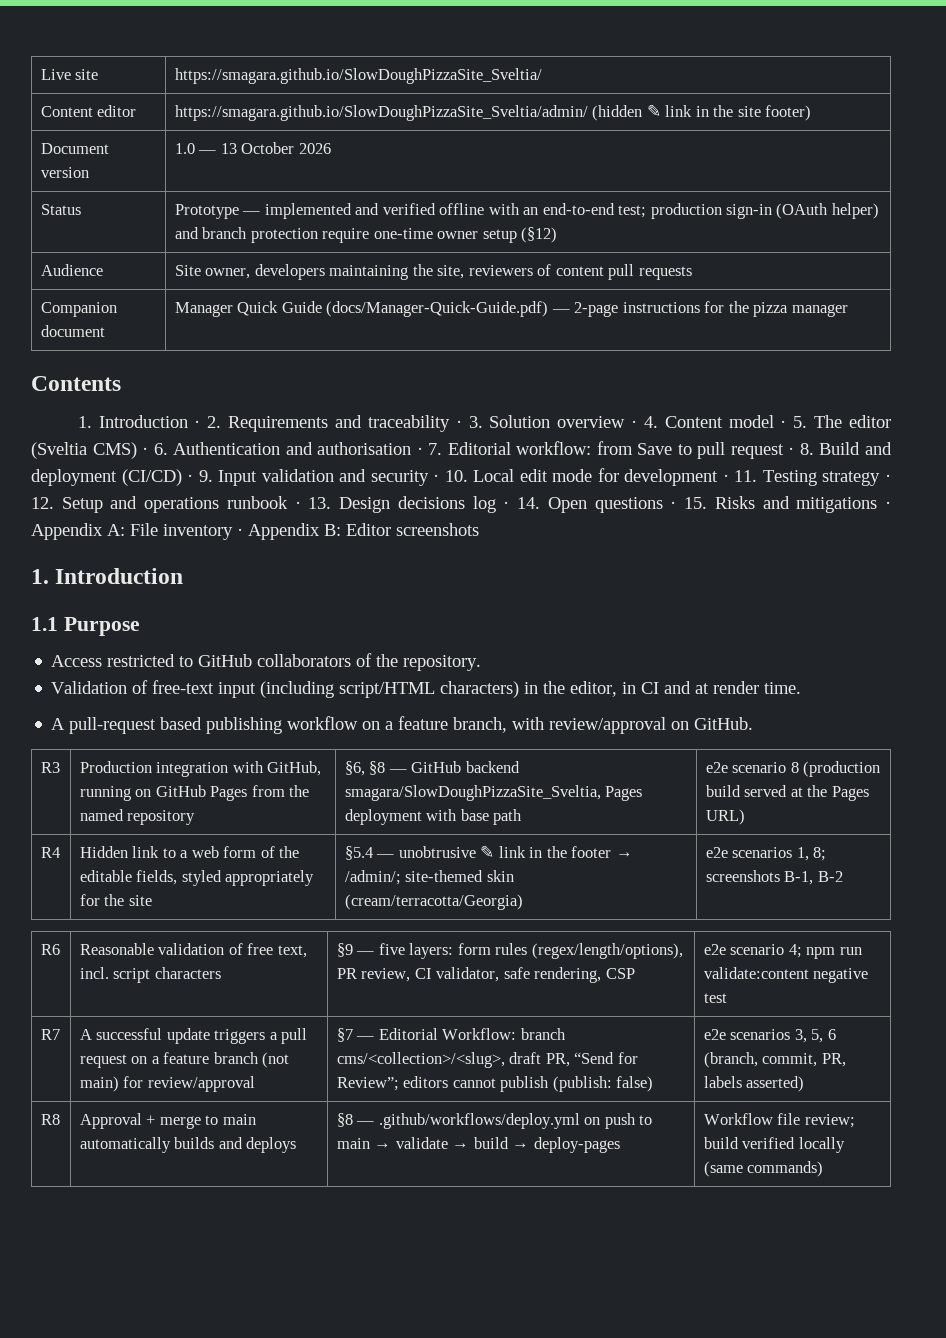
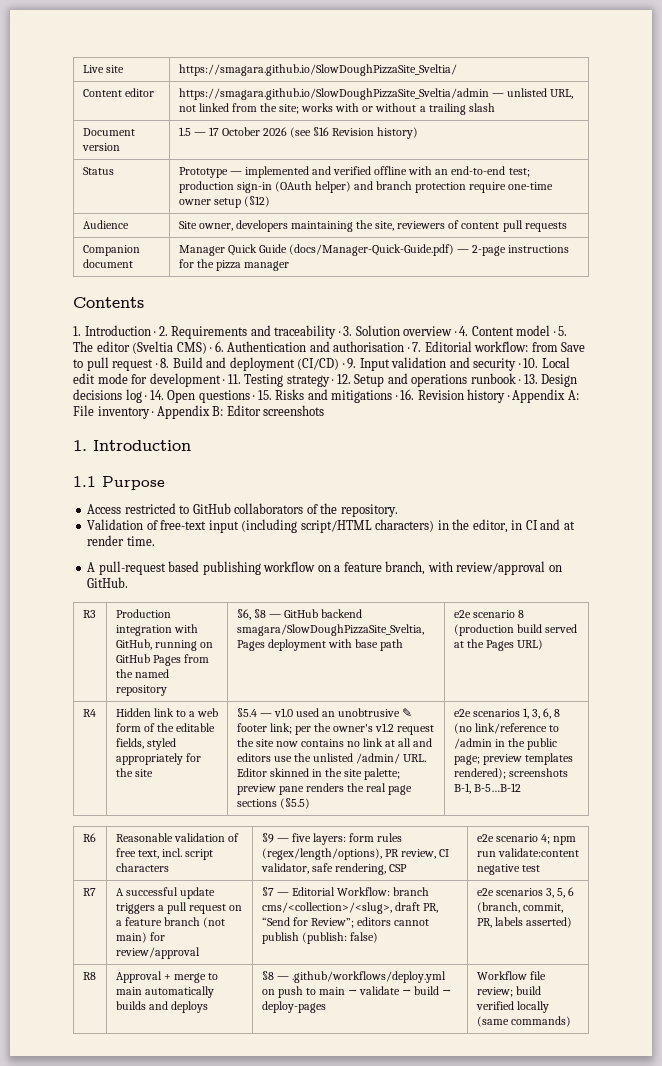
[174,104,812,121] https://smagara.github.io/SlowDoughPizzaSite_Sveltia/admin/ (hidden ✎ link in the site footer) -> [178,88,573,100] [178,103,495,115] https://smagara.github.io/SlowDoughPizzaSite_Sveltia/admin — unlisted URL, not linked from the site; works with or without a trailing slash
[174,143,237,154] 1.0 — 13 -> [178,127,219,136] 1.5 — 17
(331, 148) none -> [290,127,419,139] (see §16 Revision history)
(891, 505) none -> [400,389,510,403] 16. Revision history ·
[398,845,633,858] [344,870,514,885] [344,894,523,910] [705,847,827,861] unobtrusive ✎ link in the footer → /admin/; site-themed skin (cream/terracotta/Georgia) | e2e scenarios 1, 8; -> [273,708,413,717] [236,723,435,735] [236,738,433,747] [236,753,427,764] [236,768,401,780] [236,783,413,795] [236,798,310,809] [453,708,561,719] [453,723,559,734] [453,738,557,750] [453,753,573,765] [453,768,506,779] v1.0 used an unobtrusive ✎ footer link; per the owner's v1.2 request the site now contains no link at all and editors use the unlisted /admin/ URL. Editor skinned in the site palette; preview pane renders the real page sections (§5.5) | e2e scenarios 1, 3, 6, 8 (no link/reference to /admin in the public page; preview templates rendered);
[817,871,843,882] B-2 -> [473,783,521,792] B-5…B-12

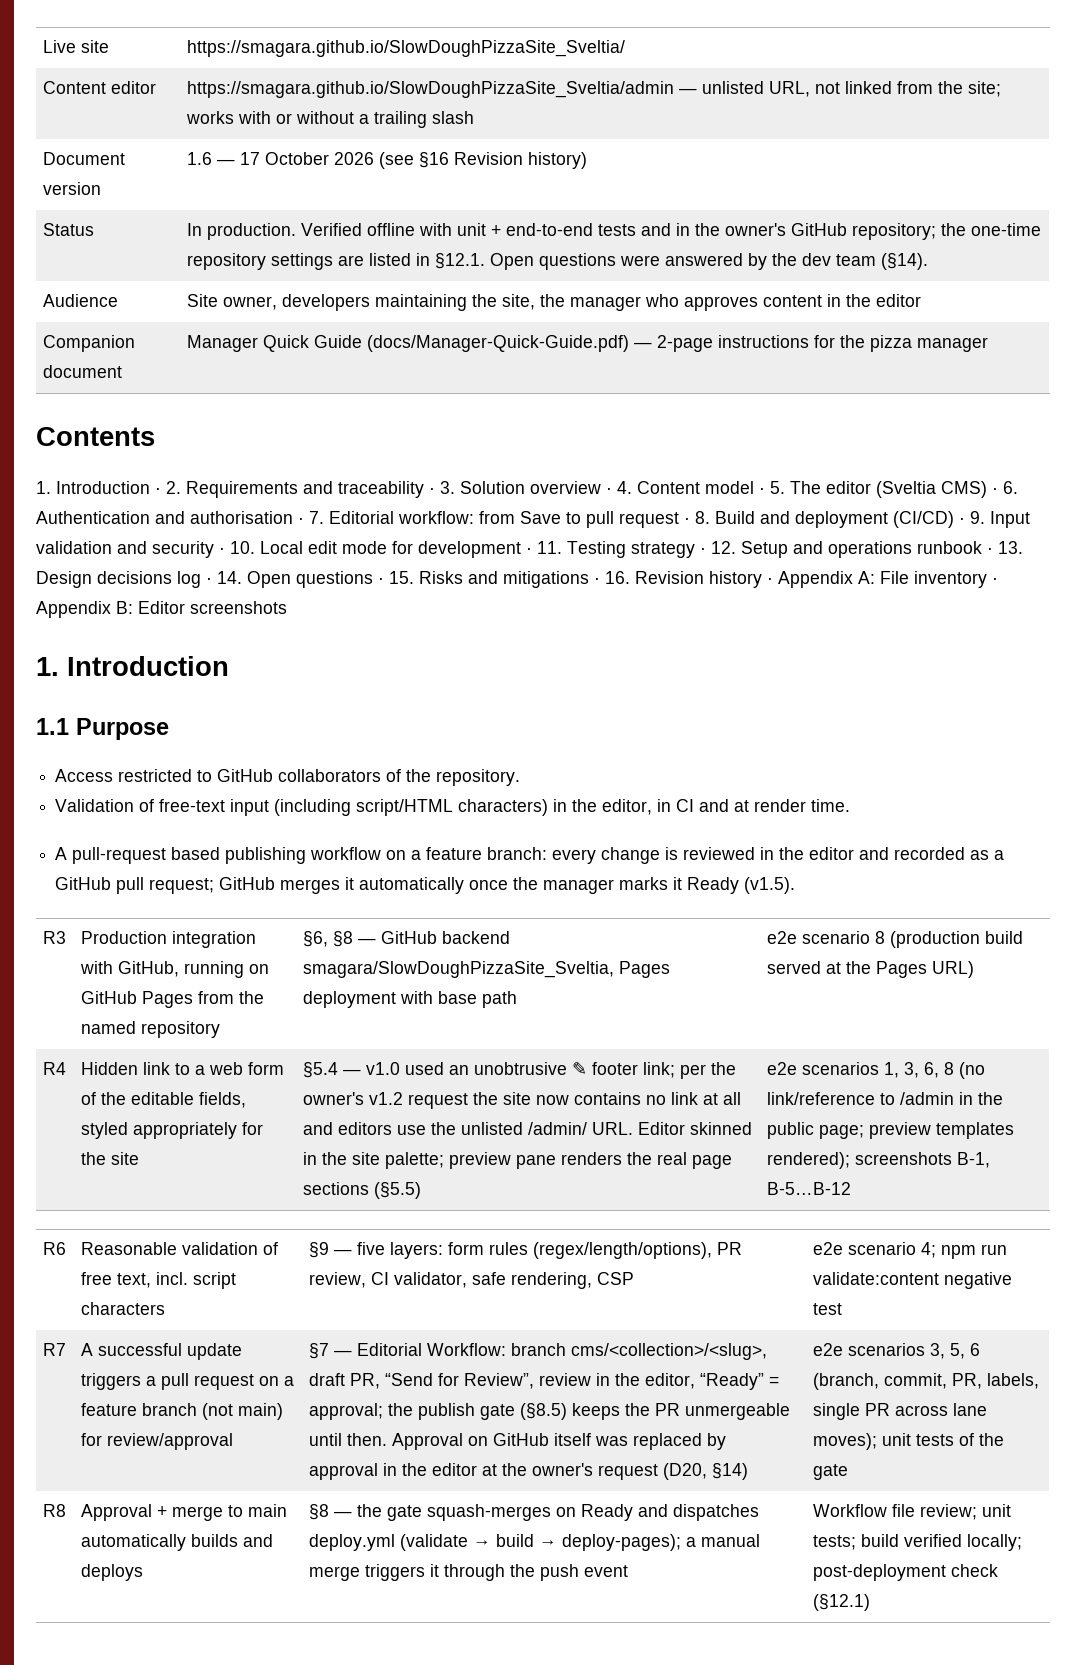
[178,127,191,136] 1.5 -> [187,152,213,165] 1.6
[178,166,530,178] [178,181,554,193] [178,196,270,208] Prototype — implemented and verified offline with an end-to-end test; production sign-in (OAuth helper) and branch protection require one-time owner setup (§12) -> [187,223,1042,240] [187,253,929,270] In production. Verified offline with unit + end-to-end tests and in the owner's GitHub repository; the one-time repository settings are listed in §12.1. Open questions were answered by the dev team (§14).
[397,220,567,232] reviewers of content pull requests -> [540,294,922,311] the manager who approves content in the editor
[385,561,562,575] [87,577,129,588] branch, with review/approval on GitHub. -> [487,847,1005,864] [55,877,796,894] branch: every change is reviewed in the editor and recorded as a GitHub pull request; GitHub merges it automatically once the manager marks it Ready (v1.5).
[310,917,430,928] [261,932,378,944] Review”; editors cannot publish (publish: false) -> [464,1373,780,1390] [309,1403,791,1420] [309,1433,727,1450] [309,1463,749,1480] Review”, review in the editor, “Ready” = approval; the publish gate (§8.5) keeps the PR unmergeable until then. Approval on GitHub itself was replaced by approval in the editor at the owner's request (D20, §14)
[494,917,572,928] labels asserted) -> [987,1373,1040,1389] [813,1403,988,1420] [813,1433,1005,1450] [813,1464,849,1480] labels, single PR across lane moves); unit tests of the gate
[291,971,446,983] [261,986,452,998] [261,1001,326,1013] [476,971,546,980] [476,986,541,997] [475,1001,549,1013] [476,1016,571,1027] .github/workflows/deploy.yml on push to main → validate → build → deploy-pages | Workflow file review; build verified locally (same commands) -> [357,1504,760,1521] [309,1534,761,1551] [309,1564,629,1581] [813,1504,1012,1520] [813,1534,1023,1551] [813,1564,999,1581] [813,1594,871,1611] the gate squash-merges on Ready and dispatches deploy.yml (validate → build → deploy-pages); a manual merge triggers it through the push event | Workflow file review; unit tests; build verified locally; post-deployment check (§12.1)

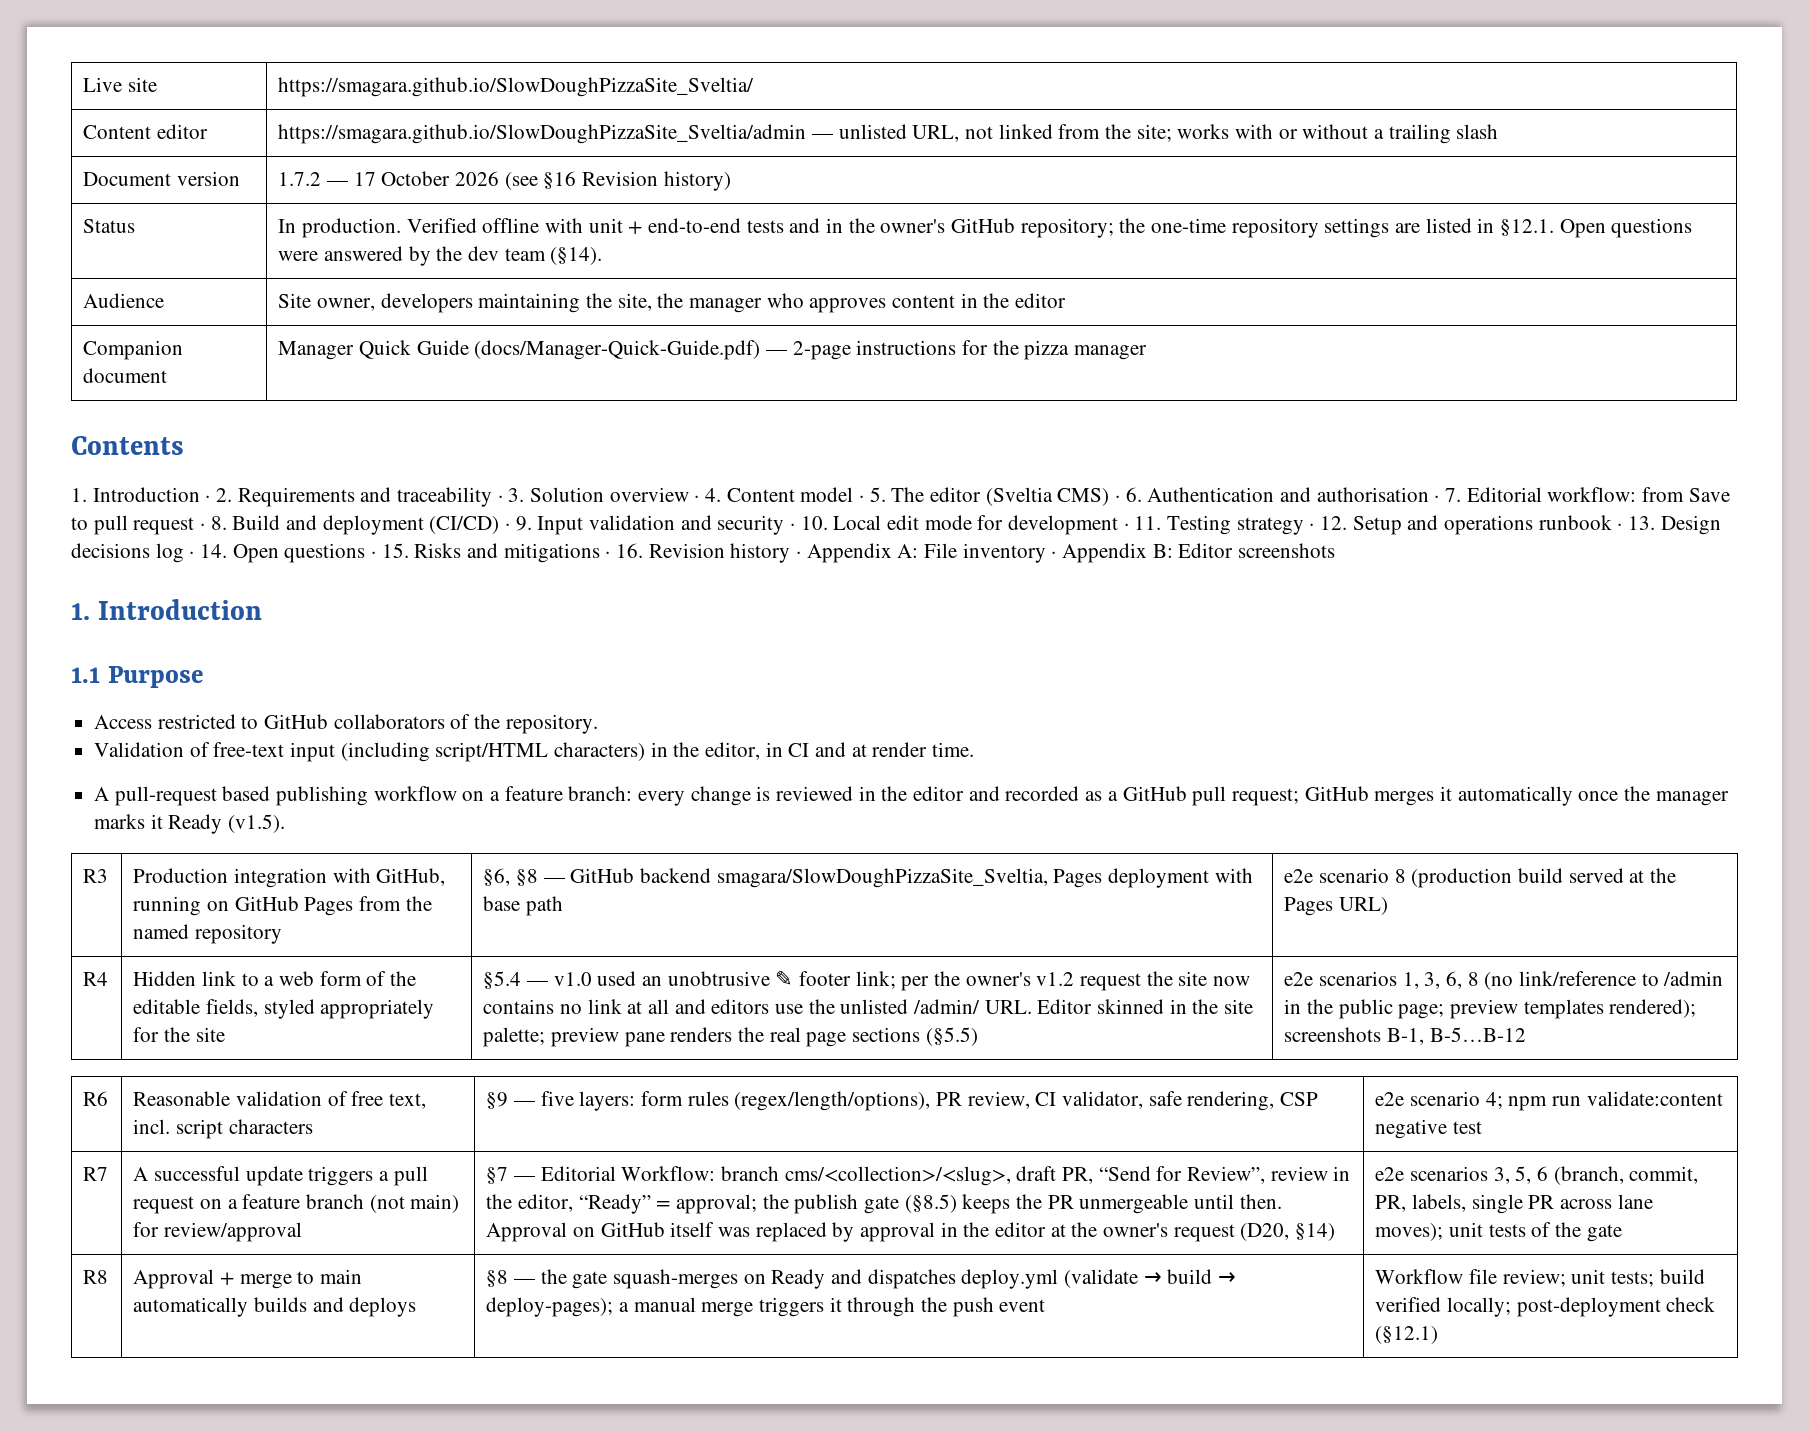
[187,152,213,165] 1.6 -> [278,172,322,186] 1.7.2

